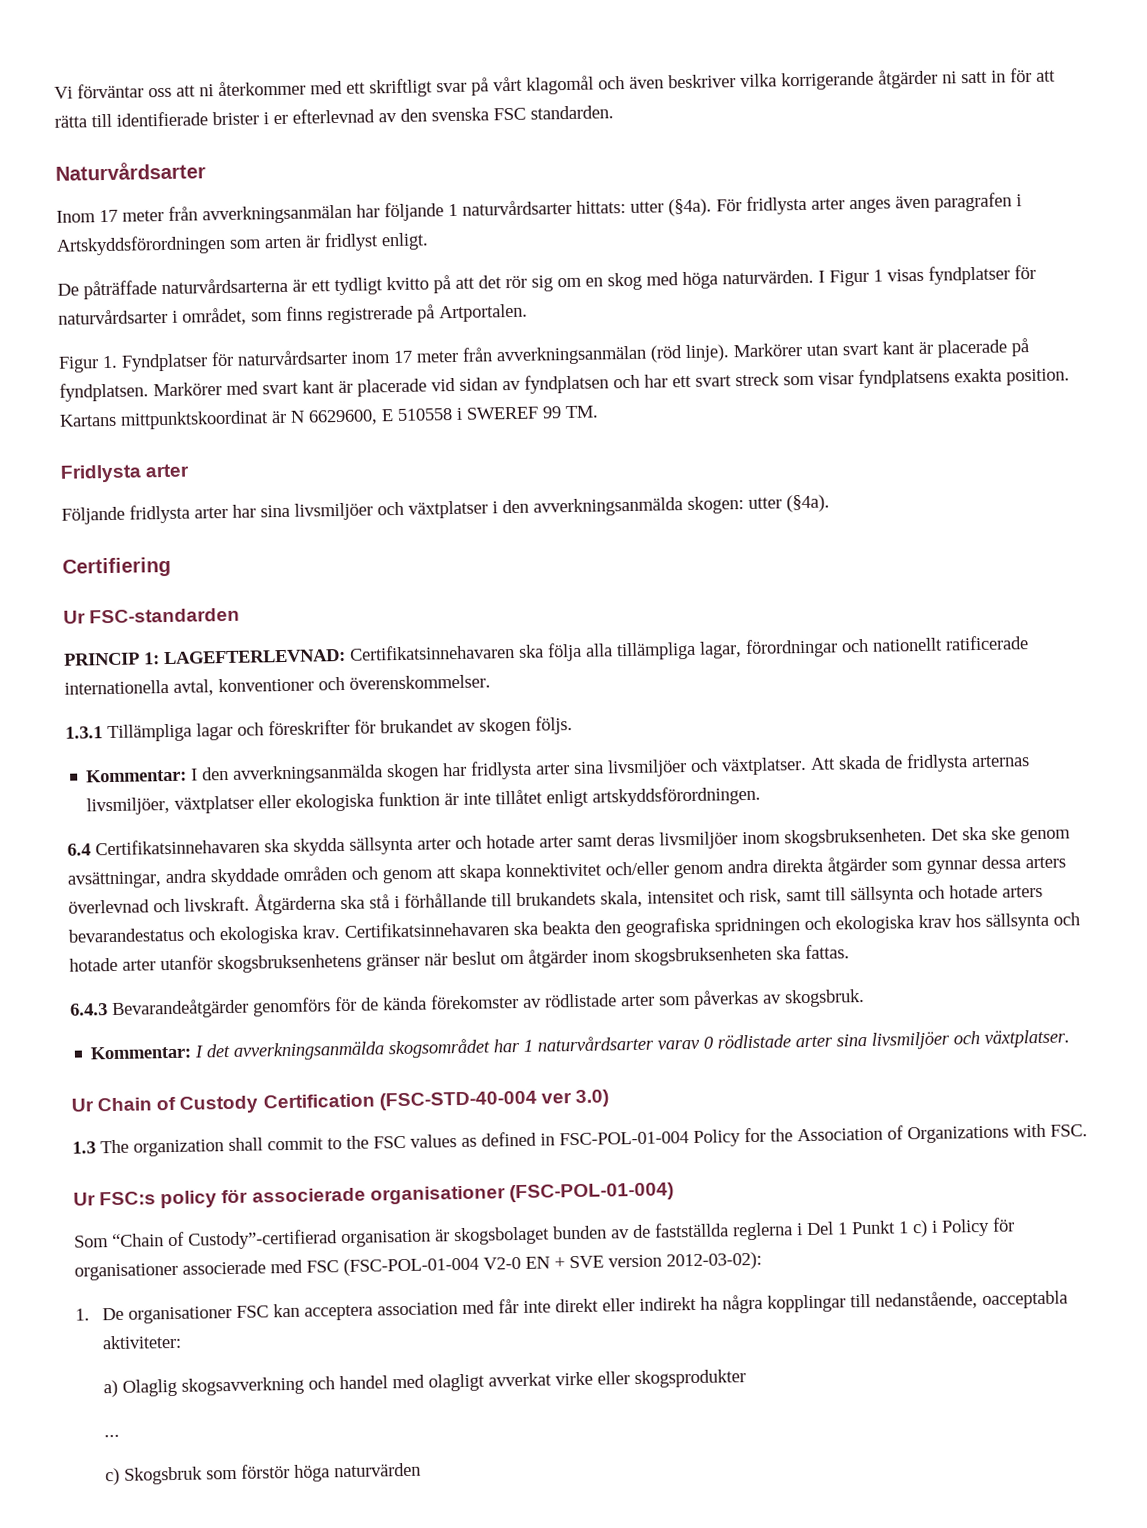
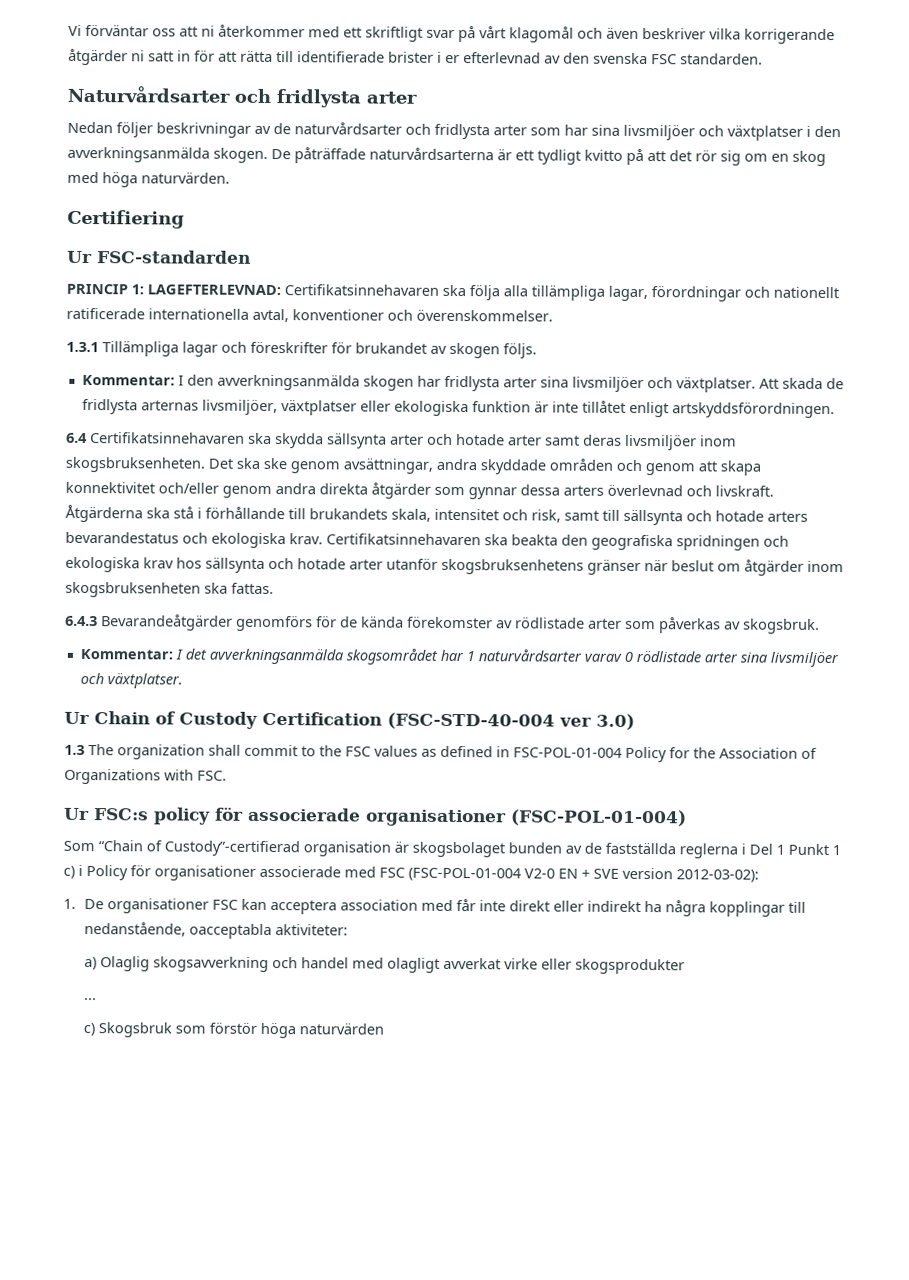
[56,192,1022,225] [56,232,429,256] // Inom 17 meter från avverkningsanmälan har följande 1 naturvårdsarter hittats: utter (§4a). För fridlysta arter anges även paragrafen i Artskyddsförordningen som arten är fridlyst enligt. // -> [234,88,417,108] [67,121,841,141] [67,146,268,163] och fridlysta arter // Nedan följer beskrivningar av de naturvårdsarter och fridlysta arter som har sina livsmiljöer och växtplatser i den avverkningsanmälda skogen.
[818,264,1036,287] [58,303,528,326] [58,338,1030,373] [59,368,1070,402] [59,405,599,430] [60,463,190,483] [61,494,830,525] I Figur 1 visas fyndplatser för naturvårdsarter i området, som finns registrerade på Artportalen. // Figur 1. Fyndplatser för naturvårdsarter inom 17 meter från avverkningsanmälan (röd linje). Markörer utan svart kant är placerade på fyndplatsen. Markörer med svart kant är placerade vid sidan av fyndplatsen och har ett svart streck som visar fyndplatsens exakta position. Kartans mittpunktskoordinat är N 6629600, E 510558 i SWEREF 99 TM. // Fridlysta arter // Följande fridlysta arter har sina livsmiljöer och växtplatser i den avverkningsanmälda skogen: utter (§4a). -> (230, 178) none

